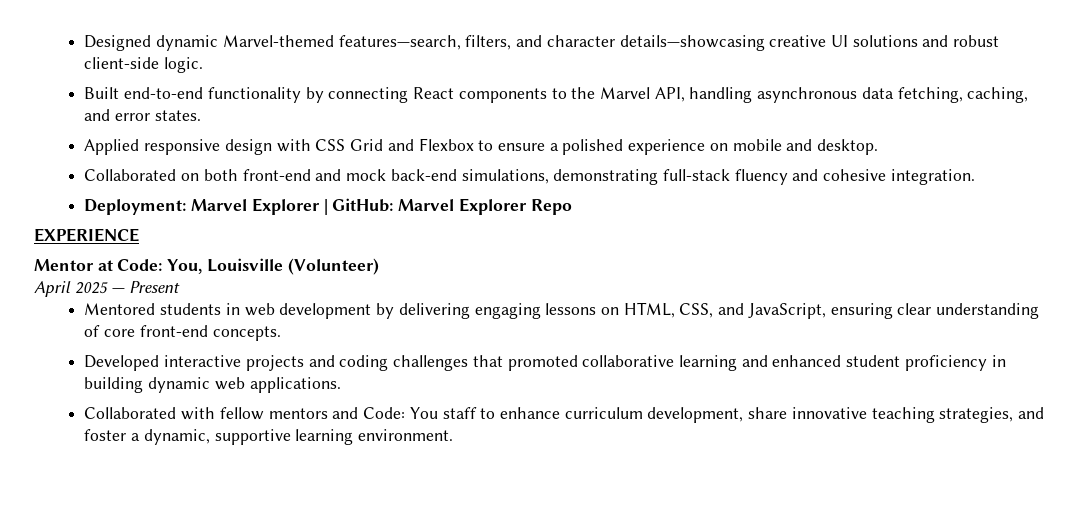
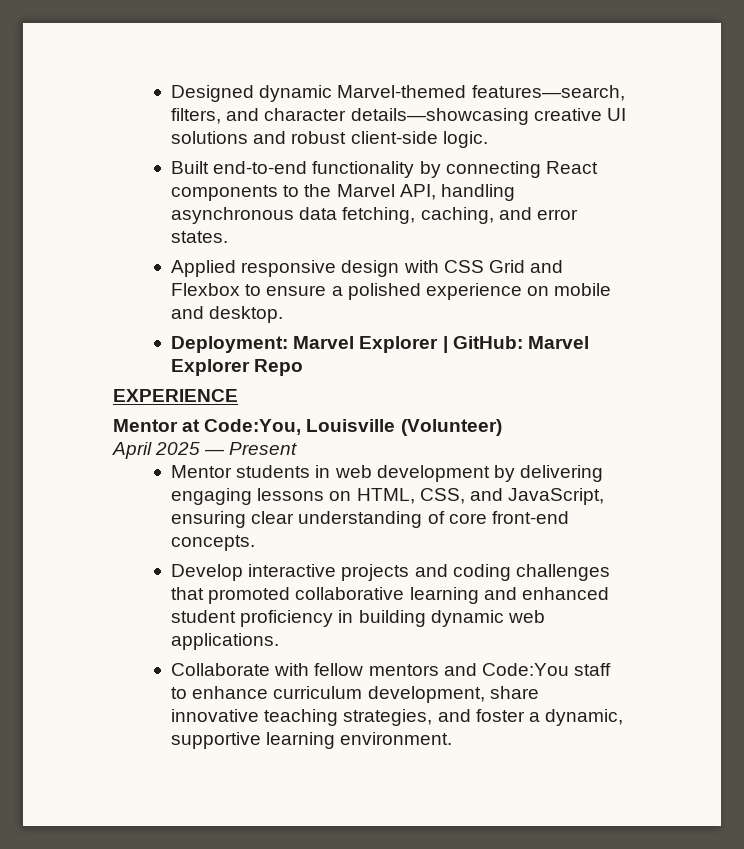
[84,169,975,185] // Collaborated on both front-end and mock back-end simulations, demonstrating full-stack fluency and cohesive integration. -> (284, 314) none
[117,259,203,274] Code: You, -> [204,419,302,435] Code:You,
[84,303,156,315] Mentored -> [171,465,233,478] Mentor
[84,355,160,371] Developed -> [171,564,244,581] Develop
[84,407,177,419] Collaborated -> [171,663,271,676] Collaborate
[363,407,438,419] Code: You -> [481,663,569,676] Code:You

